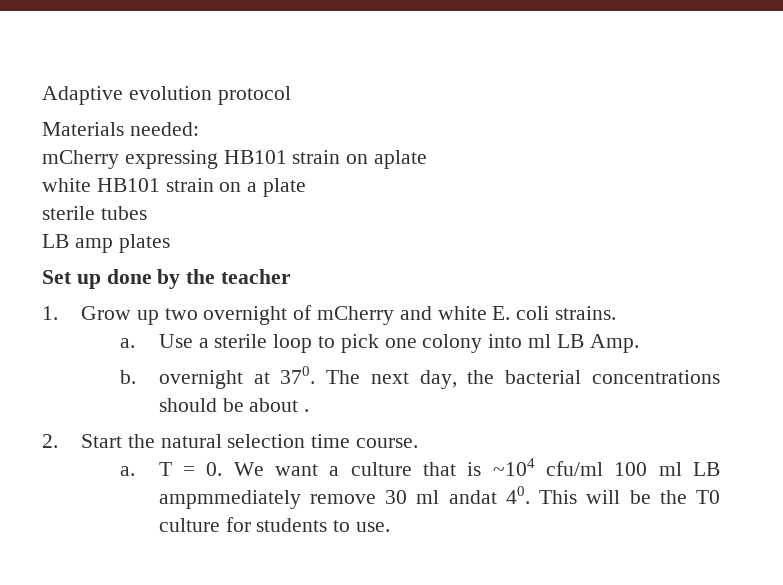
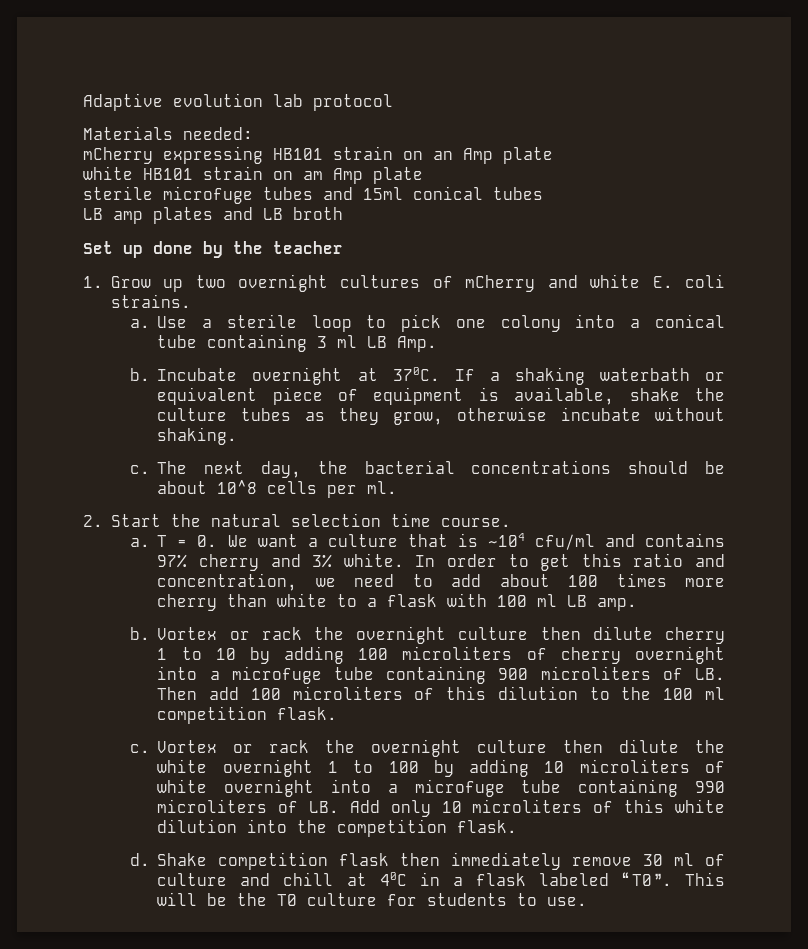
(212, 93) none -> [273,94,303,107] lab
[374,150,428,169] aplate -> [433,147,553,164] an Amp plate
[247,182,258,192] a -> [303,168,363,184] am Amp
(95, 213) none -> [163,186,483,204] microfuge tubes and 15ml conical
(170, 243) none -> [223,207,343,220] and LB broth
(288, 315) none -> [340,275,421,288] cultures
(523, 341) none -> [630,314,725,328] [157,334,328,352] a conical tube containing 3
(136, 377) none -> [157,368,238,381] Incubate
[280,366,316,384] 370. -> [392,367,725,385] [157,387,725,405] [157,407,725,425] [157,427,238,445] [129,465,150,474] 370C. If a shaking waterbath or equivalent piece of equipment is available, shake the culture tubes as they grow, otherwise incubate without shaking. // c.
[304,409,310,412] . -> [217,480,398,498] 10^8 cells per ml.
[614,462,721,476] [158,486,530,509] 100 ml LB ampmmediately remove 30 ml andat 40. -> [604,533,726,547] [157,553,725,571] [157,573,725,591] [157,593,638,611] [129,626,726,644] [157,646,725,664] [157,666,725,684] [157,686,725,700] [157,706,338,724] [129,739,725,757] [157,759,725,777] [157,779,726,797] [157,799,725,817] [157,819,518,837] [129,852,725,870] [157,872,672,886] and contains 97% cherry and 3% white. In order to get this ratio and concentration, we need to add about 100 times more cherry than white to a flask with 100 ml LB amp. // b. Vortex or rack the overnight culture then dilute cherry 1 to 10 by adding 100 microliters of cherry overnight into a microfuge tube containing 900 microliters of LB. Then add 100 microliters of this dilution to the 100 ml competition flask. // c. Vortex or rack the overnight culture then dilute the white overnight 1 to 100 by adding 10 microliters of white overnight into a microfuge tube containing 990 microliters of LB. Add only 10 microliters of this white dilution into the competition flask. // d. Shake competition flask then immediately remove 30 ml of culture and chill at 40C in a flask labeled “T0”.

